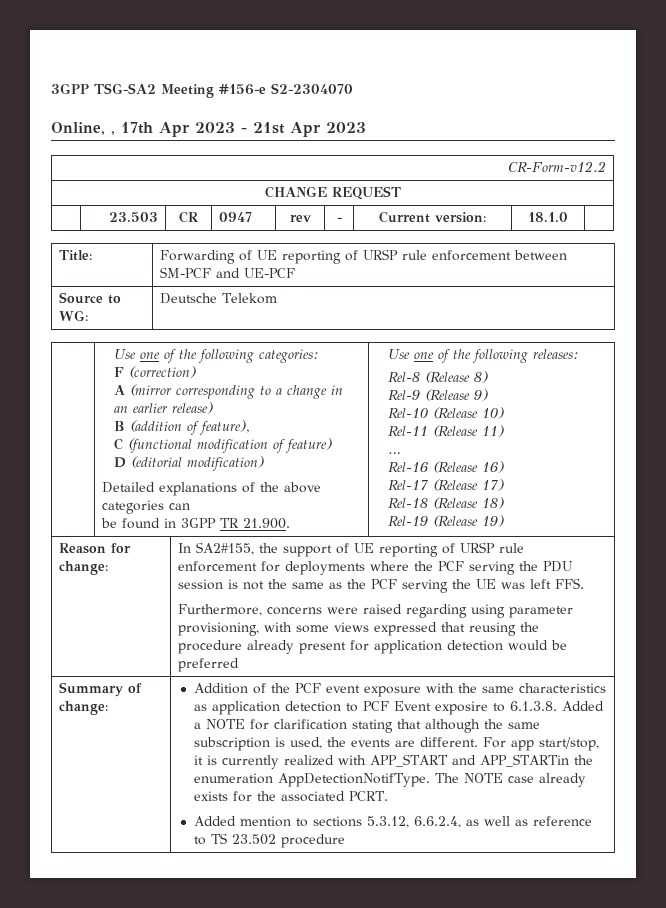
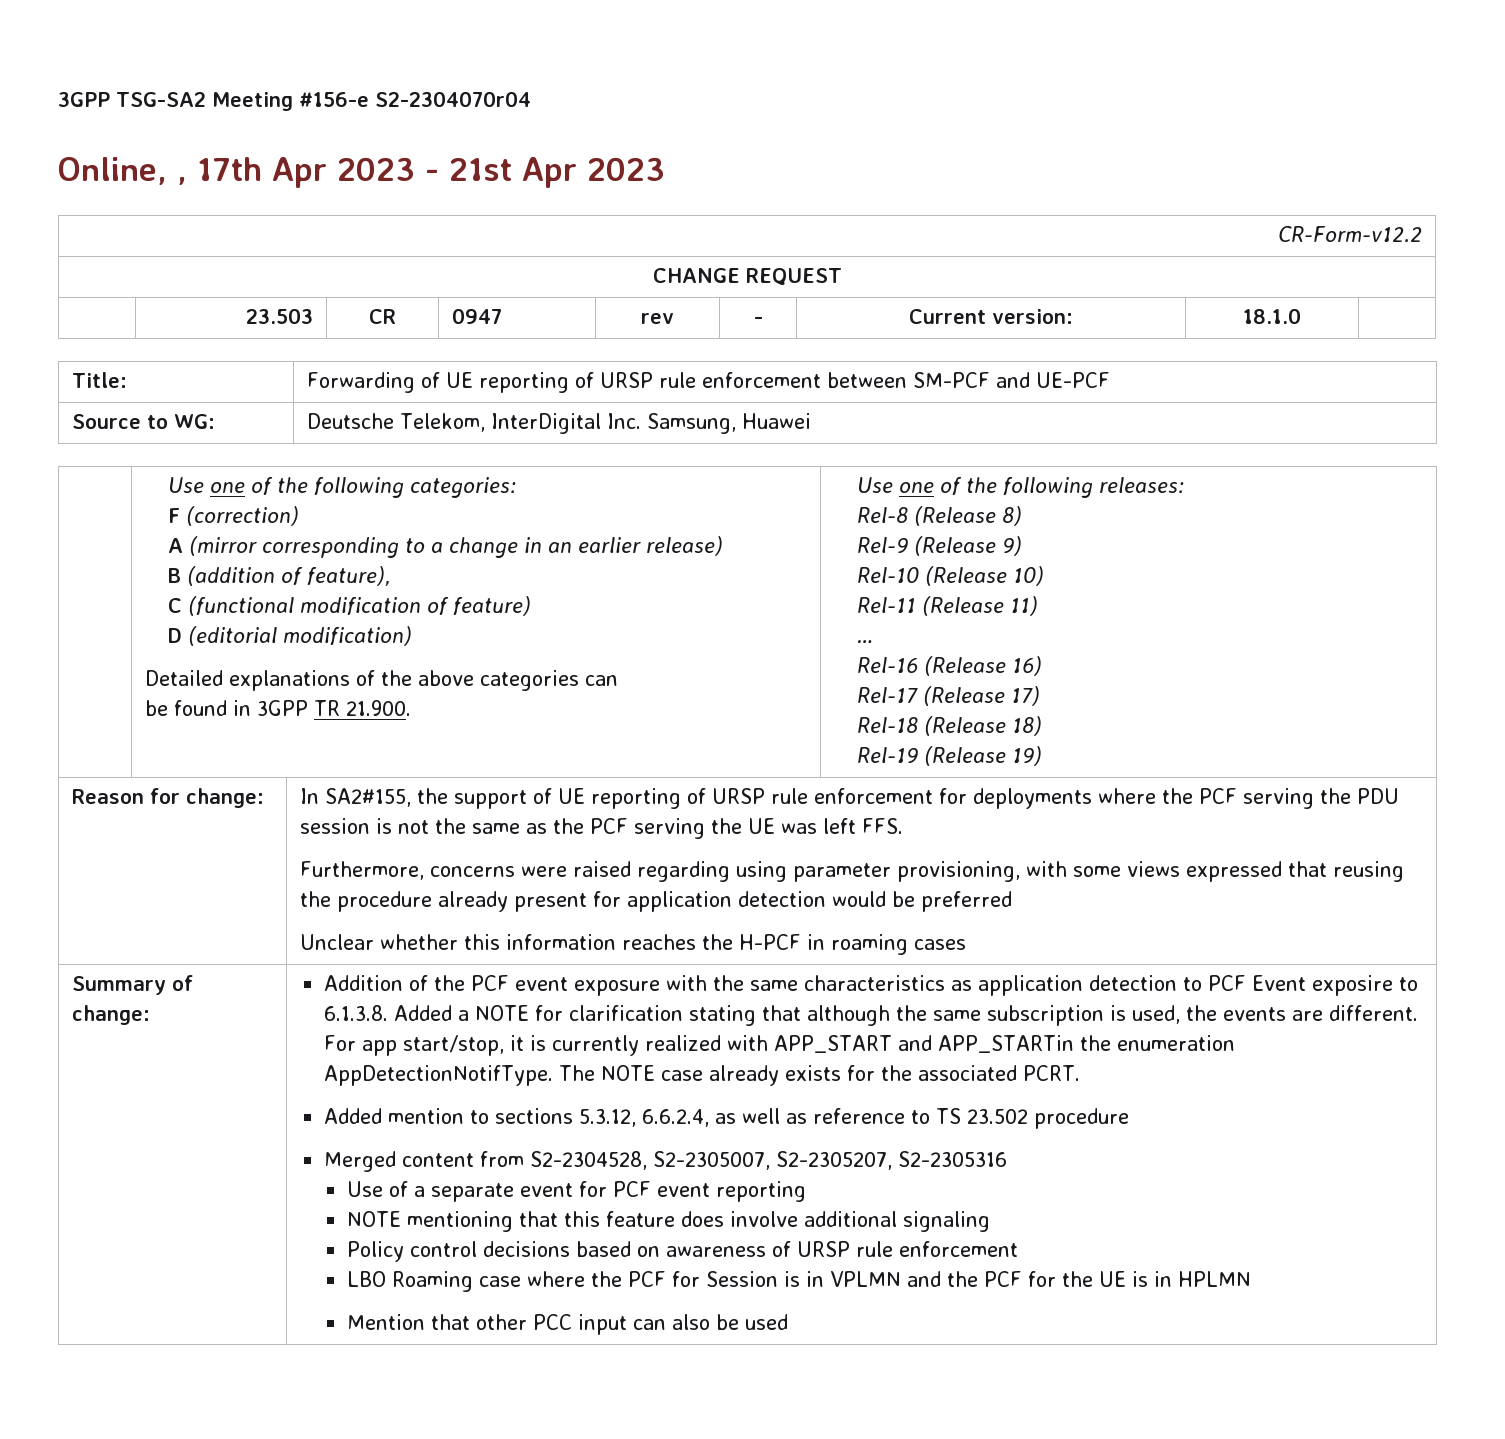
[271,83,353,94] S2-2304070 -> [375,91,531,107] S2-2304070r04
[222,293,278,304] Telekom -> [399,413,811,434] Telekom, InterDigital Inc. Samsung, Huawei
(240, 665) none -> [299,934,966,955] // Unclear whether this information reaches the H-PCF in roaming cases
(345, 841) none -> [324,1151,1008,1172] [346,1181,806,1202] [346,1211,990,1232] [346,1241,1018,1262] [346,1271,1251,1292] [346,1314,788,1335] // Merged content from S2-2304528, S2-2305007, S2-2305207, S2-2305316 // Use of a separate event for PCF event reporting // NOTE mentioning that this feature does involve additional signaling // Policy control decisions based on awareness of URSP rule enforcement // LBO Roaming case where the PCF for Session is in VPLMN and the PCF for the UE is in HPLMN // Mention that other PCC input can also be used

